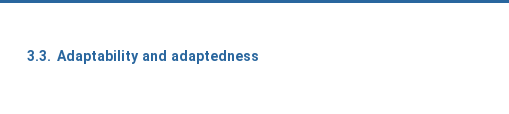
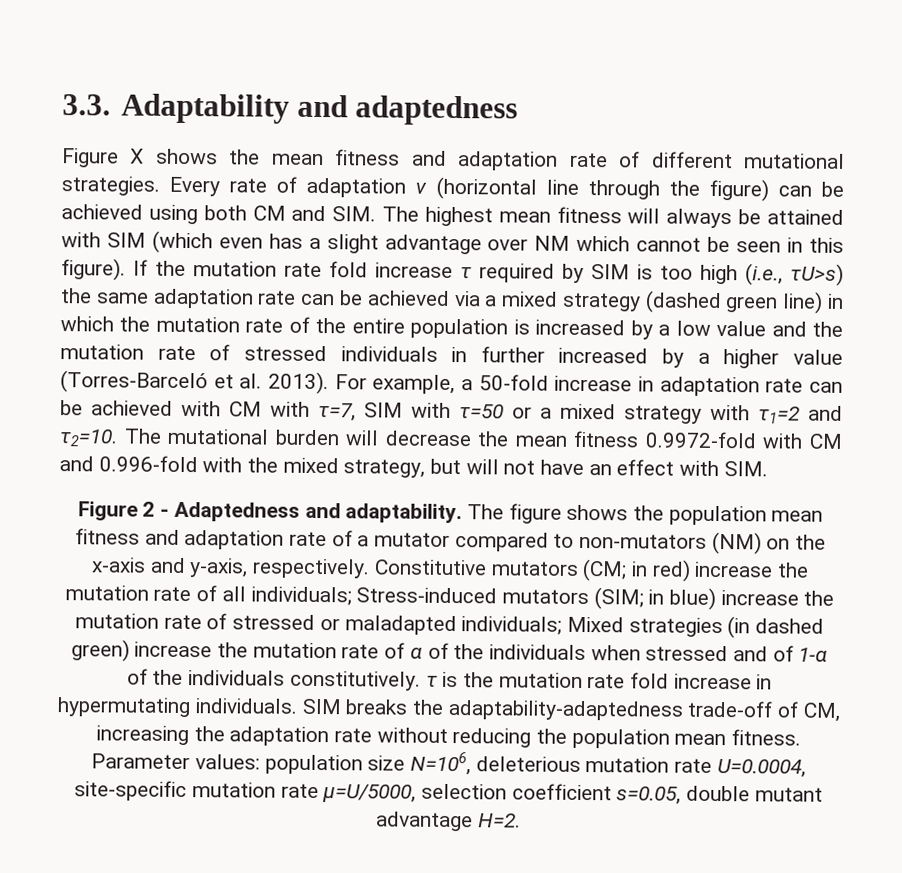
(259, 57) none -> [62,148,845,171] [61,176,845,202] [61,204,844,229] [61,230,844,255] [61,258,844,286] [60,288,845,314] [60,316,844,340] [60,344,843,369] [60,370,843,397] [60,400,843,424] [59,428,843,449] [59,455,768,478] [77,501,824,526] [74,528,827,555] [91,557,809,582] [64,585,835,610] [75,613,824,639] [70,639,829,662] [126,668,773,691] [57,697,841,722] [95,725,802,749] [91,751,806,778] [74,780,823,805] [376,811,521,832] // Figure X shows the mean fitness and adaptation rate of different mutational strategies. Every rate of adaptation ν (horizontal line through the figure) can be achieved using both CM and SIM. The highest mean fitness will always be attained with SIM (which even has a slight advantage over NM which cannot be seen in this figure). If the mutation rate fold increase τ required by SIM is too high (i.e., τU>s) the same adaptation rate can be achieved via a mixed strategy (dashed green line) in which the mutation rate of the entire population is increased by a low value and the mutation rate of stressed individuals in further increased by a higher value (Torres-Barceló et al. 2013). For example, a 50-fold increase in adaptation rate can be achieved with CM with τ=7, SIM with τ=50 or a mixed strategy with τ1=2 and τ2=10. The mutational burden will decrease the mean fitness 0.9972-fold with CM and 0.996-fold with the mixed strategy, but will not have an effect with SIM. // Figure 2 - Adaptedness and adaptability. The figure shows the population mean fitness and adaptation rate of a mutator compared to non-mutators (NM) on the x-axis and y-axis, respectively. Constitutive mutators (CM; in red) increase the mutation rate of all individuals; Stress-induced mutators (SIM; in blue) increase the mutation rate of stressed or maladapted individuals; Mixed strategies (in dashed green) increase the mutation rate of α of the individuals when stressed and of 1-α of the individuals constitutively. τ is the mutation rate fold increase in hypermutating individuals. SIM breaks the adaptability-adaptedness trade-off of CM, increasing the adaptation rate without reducing the population mean fitness. Parameter values: population size N=106, deleterious mutation rate U=0.0004, site-specific mutation rate µ=U/5000, selection coefficient s=0.05, double mutant advantage H=2.

